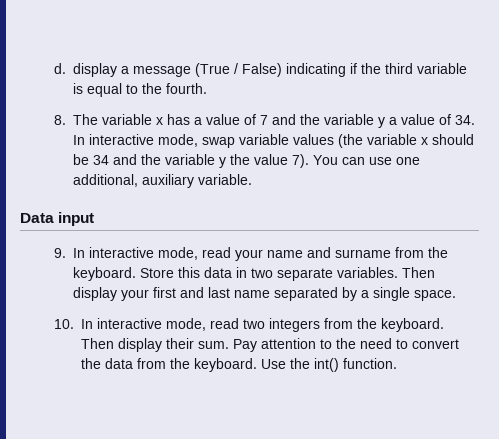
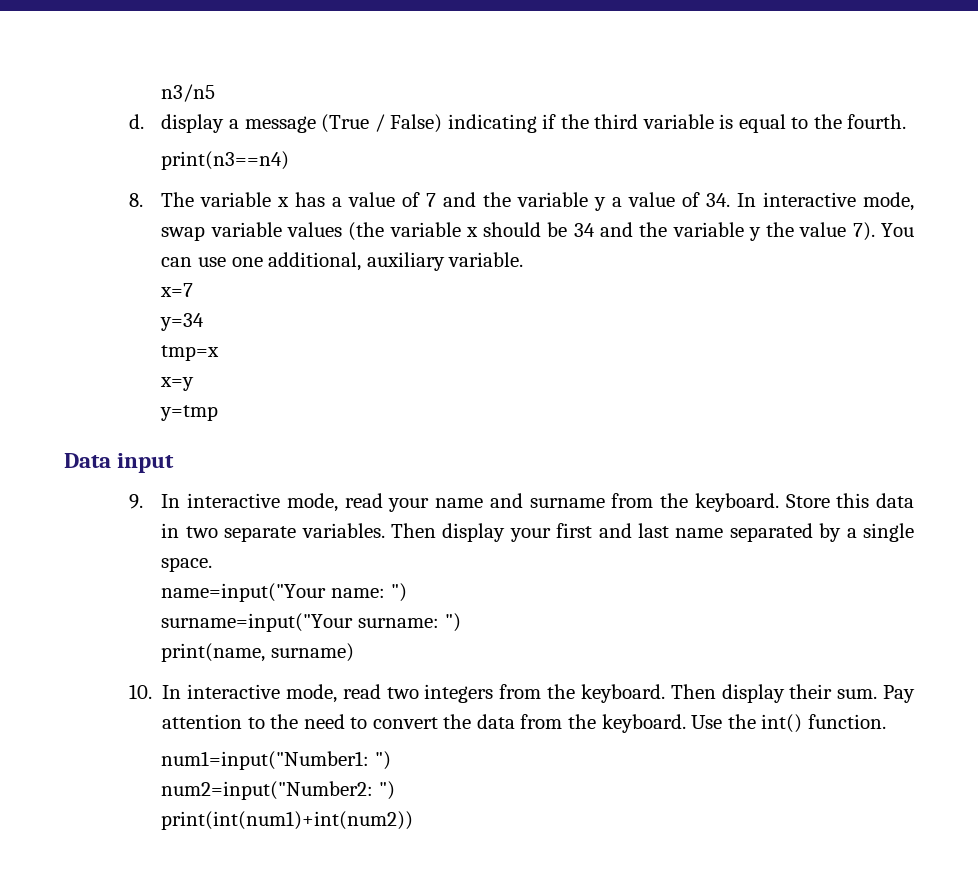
(53, 68) none -> [161,84,216,102] n3/n5 //
(207, 88) none -> [161,151,290,170] // print(n3==n4)
(252, 179) none -> [160,283,194,297] [160,313,205,331] [161,345,220,361] [160,377,195,391] [160,405,219,421] // x=7 // y=34 // tmp=x // x=y // y=tmp
(456, 295) none -> [161,583,407,602] [161,613,461,632] [161,643,354,662] // name=input("Your name: ") // surname=input("Your surname: ") // print(name, surname)
(397, 363) none -> [161,751,391,770] [161,781,395,800] [161,811,414,830] // num1=input("Number1: ") // num2=input("Number2: ") // print(int(num1)+int(num2))

